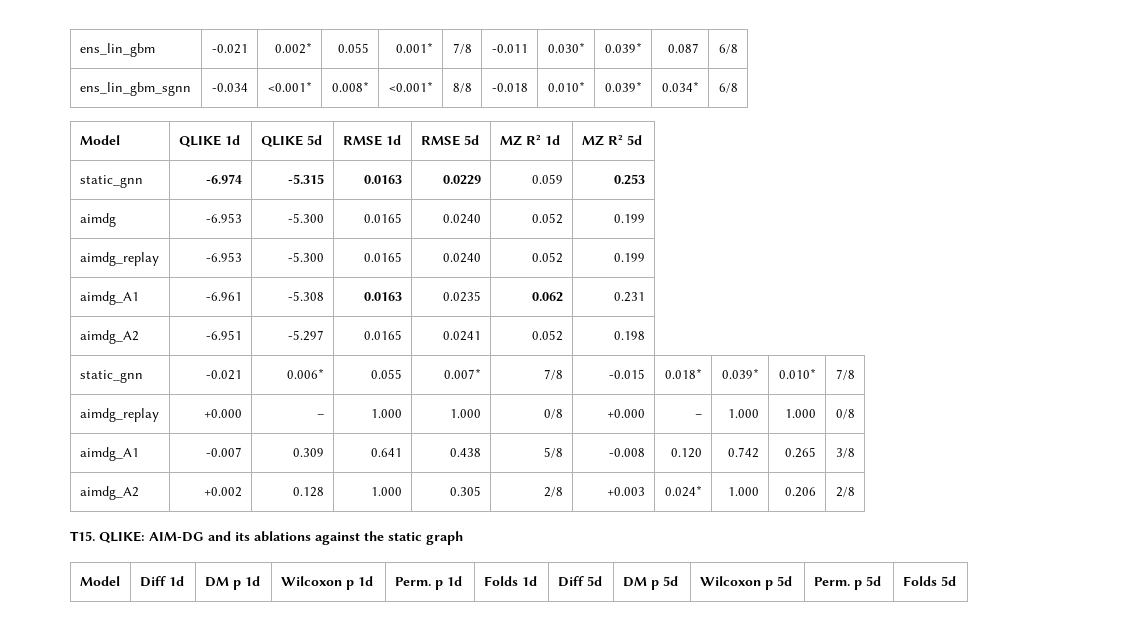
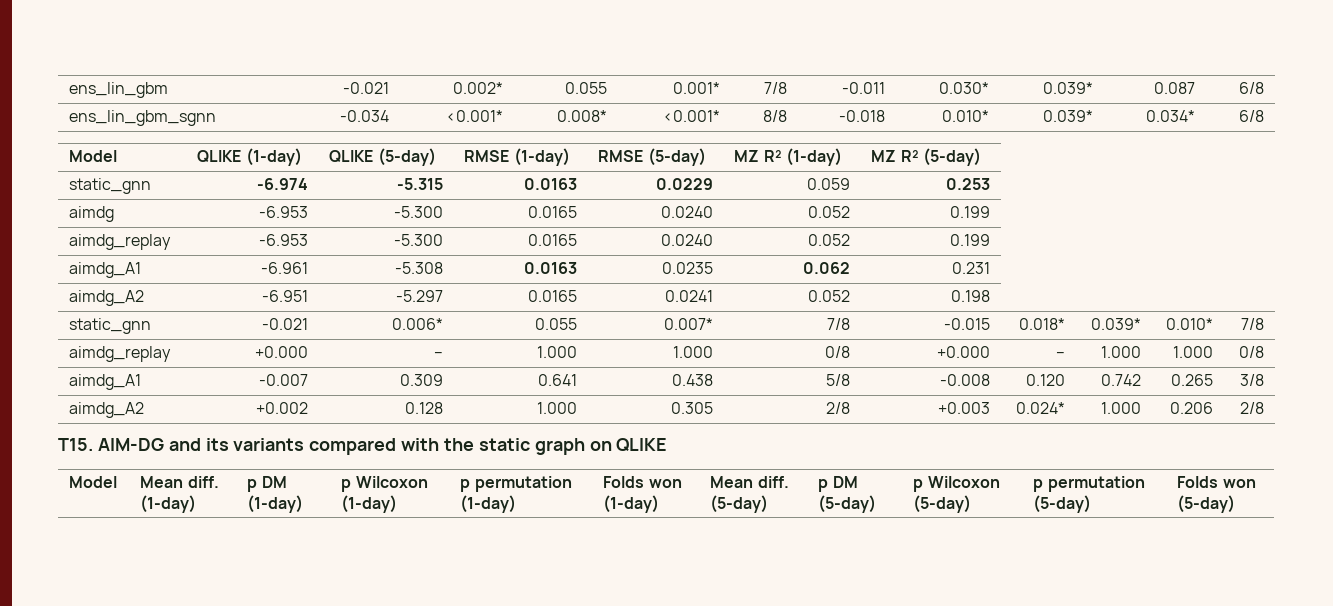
[224,135,240,145] [260,135,322,147] [342,135,401,146] [420,135,479,146] [499,134,560,146] [581,134,642,146] 1d | QLIKE 5d | RMSE 1d | RMSE 5d | MZ R² 1d | MZ R² 5d -> [245,148,302,166] [329,148,436,166] [464,148,570,166] [598,148,706,166] [734,148,843,166] [871,148,982,166] (1-day) | QLIKE (5-day) | RMSE (1-day) | RMSE (5-day) | MZ R² (1-day) | MZ R² (5-day)
[99,531,145,543] QLIKE: -> (93, 444) none
[254,531,360,545] ablations against -> [233,438,440,455] variants compared with
[79,576,120,586] [139,576,184,587] [204,576,260,590] [280,576,373,590] [394,576,462,590] [483,576,537,586] [557,576,602,587] [622,576,678,590] [699,576,792,590] [813,576,881,590] [902,576,956,586] // Model | Diff 1d | DM p 1d | Wilcoxon p 1d | Perm. p 1d | Folds 1d | Diff 5d | DM p 5d | Wilcoxon p 5d | Perm. p 5d | Folds 5d -> [589,438,668,452] [69,476,118,488] [140,476,219,488] [140,495,197,513] [247,476,287,492] [247,495,304,513] [341,476,428,492] [341,495,398,513] [460,476,572,492] [460,495,517,513] [603,476,682,488] [603,495,660,513] [710,476,789,488] [710,495,769,513] [818,476,858,492] [818,495,877,513] [913,476,1000,492] [913,495,972,513] [1033,476,1145,492] [1033,495,1092,513] [1177,476,1256,488] [1177,495,1236,513] on QLIKE // Model | Mean diff. (1-day) | p DM (1-day) | p Wilcoxon (1-day) | p permutation (1-day) | Folds won (1-day) | Mean diff. (5-day) | p DM (5-day) | p Wilcoxon (5-day) | p permutation (5-day) | Folds won (5-day)

